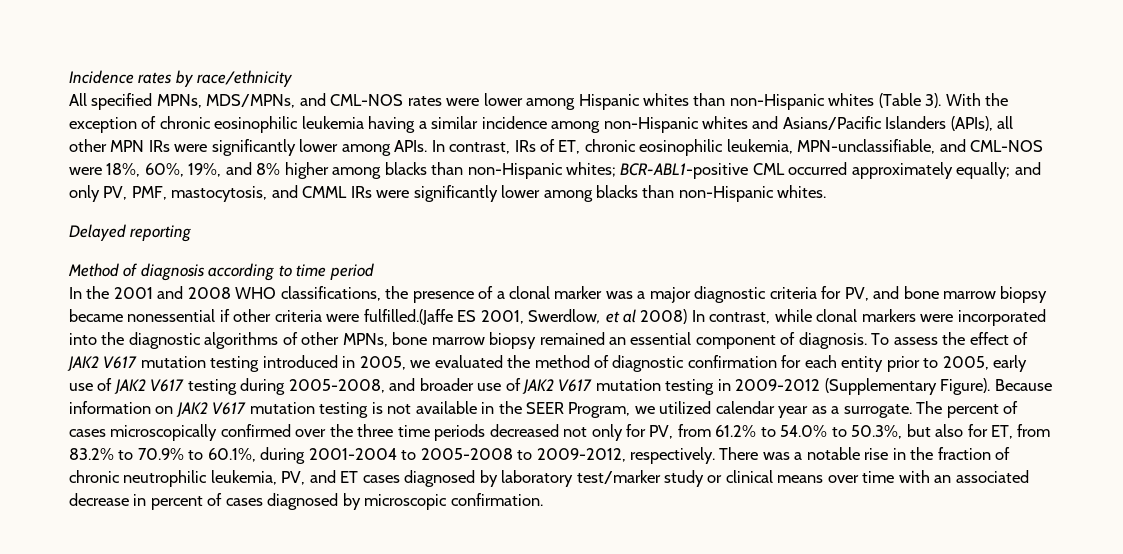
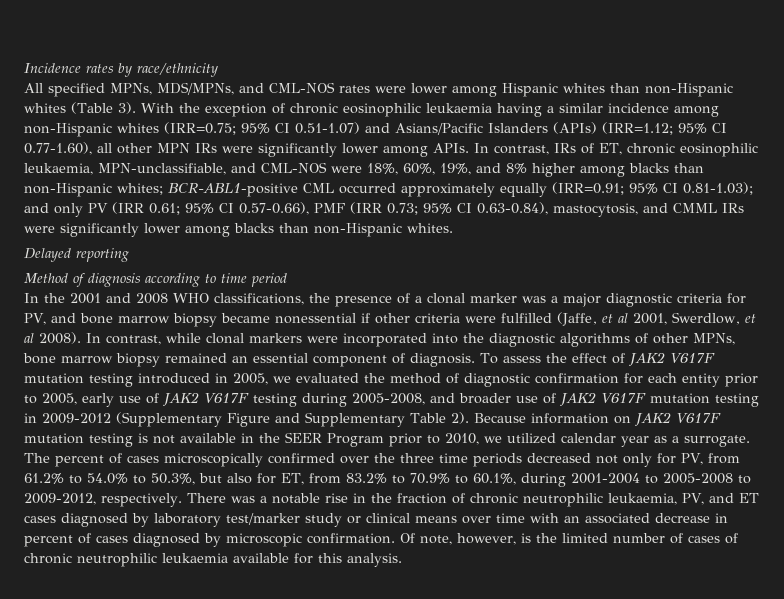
[301,116,364,129] leukemia -> [425,103,492,113] leukaemia
[752,116,993,131] and Asians/Pacific Islanders (APIs), -> [164,122,727,135] [24,142,92,155] (IRR=0.75; 95% CI 0.51-1.07) and Asians/Pacific Islanders (APIs) (IRR=1.12; 95% CI 0.77-1.60),
[726,139,793,154] leukemia, -> [24,163,93,175] leukaemia,
[956,162,1041,179] [69,185,167,202] equally; and only PV, PMF, -> [500,182,753,197] [24,202,548,217] equally (IRR=0.91; 95% CI 0.81-1.03); and only PV (IRR 0.61; 95% CI 0.57-0.66), PMF (IRR 0.73; 95% CI 0.63-0.84),
[363,309,477,325] fulfilled.(Jaffe ES -> [500,312,628,326] fulfilled (Jaffe, et al
[640,309,688,324] 2008) -> [39,332,81,344] 2008).
[103,356,138,369] V617 -> [669,353,715,363] V617F
[150,379,185,392] V617 -> [204,393,249,403] V617F
[558,379,593,392] V617 -> [601,393,646,403] V617F
[940,378,991,395] Figure). -> [227,412,469,427] Figure and Supplementary Table 2).
[212,402,247,415] V617 -> [675,413,721,423] V617F
[568,402,631,418] Program, -> [327,433,479,447] Program prior to 2010,
[210,470,277,485] leukemia, -> [607,493,677,505] leukaemia,
(543, 499) none -> [400,533,738,545] [24,553,402,567] Of note, however, is the limited number of cases of chronic neutrophilic leukaemia available for this analysis.

